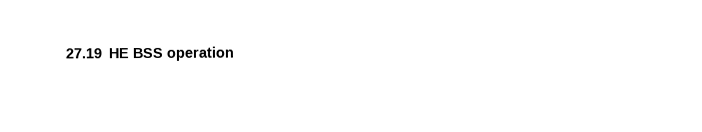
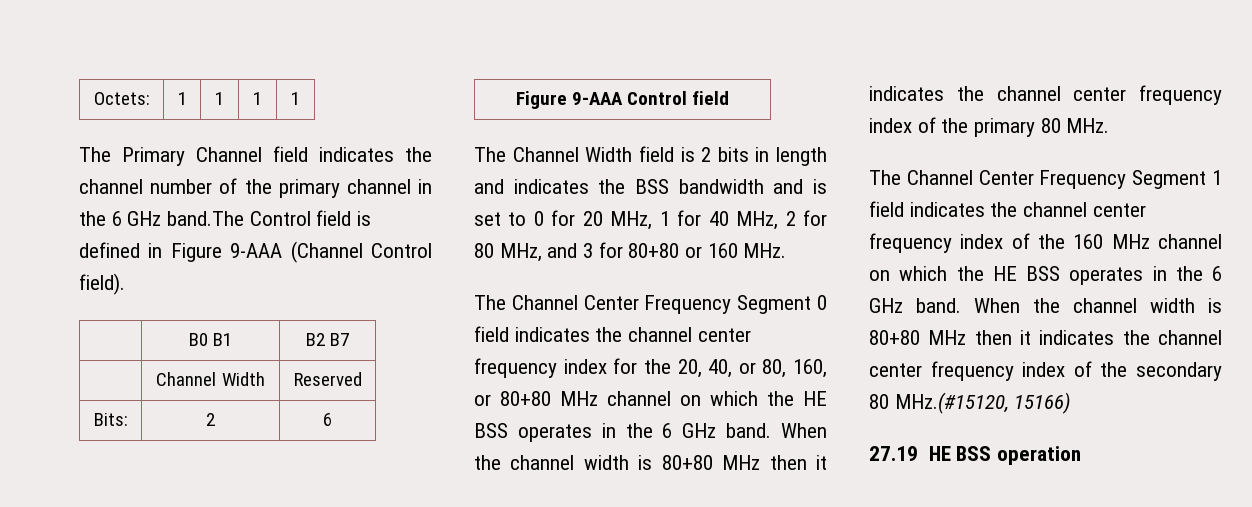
(65, 53) none -> [93,92,150,105] [177,92,187,105] [215,92,224,105] [253,92,262,105] [291,92,300,105] [79,146,432,166] [79,178,432,198] [79,210,372,226] [79,241,432,263] [79,273,125,295] [188,333,233,346] [305,333,350,346] [156,372,265,386] [293,372,362,386] [93,413,128,426] [206,413,215,426] [323,413,332,426] [515,91,730,109] [474,146,827,166] [474,179,827,194] [474,210,827,230] [474,242,787,262] [474,295,827,314] [474,326,751,342] [474,358,827,378] [474,391,827,406] [474,423,827,442] [474,455,827,470] [869,85,1222,105] [869,117,1110,137] [869,170,1222,189] [869,201,1146,217] [869,233,1222,253] [869,266,1222,285] [869,298,1222,313] [869,330,1222,345] [869,361,1222,381] [869,392,1071,414] Octets: | 1 | 1 | 1 | 1 // The Primary Channel field indicates the channel number of the primary channel in the 6 GHz band.The Control field is defined in Figure 9-AAA (Channel Control field). // | B0 B1 | B2 B7 // | Channel Width | Reserved // Bits: | 2 | 6 // Figure 9-AAA Control field // The Channel Width field is 2 bits in length and indicates the BSS bandwidth and is set to 0 for 20 MHz, 1 for 40 MHz, 2 for 80 MHz, and 3 for 80+80 or 160 MHz. // The Channel Center Frequency Segment 0 field indicates the channel center frequency index for the 20, 40, or 80, 160, or 80+80 MHz channel on which the HE BSS operates in the 6 GHz band. When the channel width is 80+80 MHz then it indicates the channel center frequency index of the primary 80 MHz. // The Channel Center Frequency Segment 1 field indicates the channel center frequency index of the 160 MHz channel on which the HE BSS operates in the 6 GHz band. When the channel width is 80+80 MHz then it indicates the channel center frequency index of the secondary 80 MHz.(#15120, 15166) //

